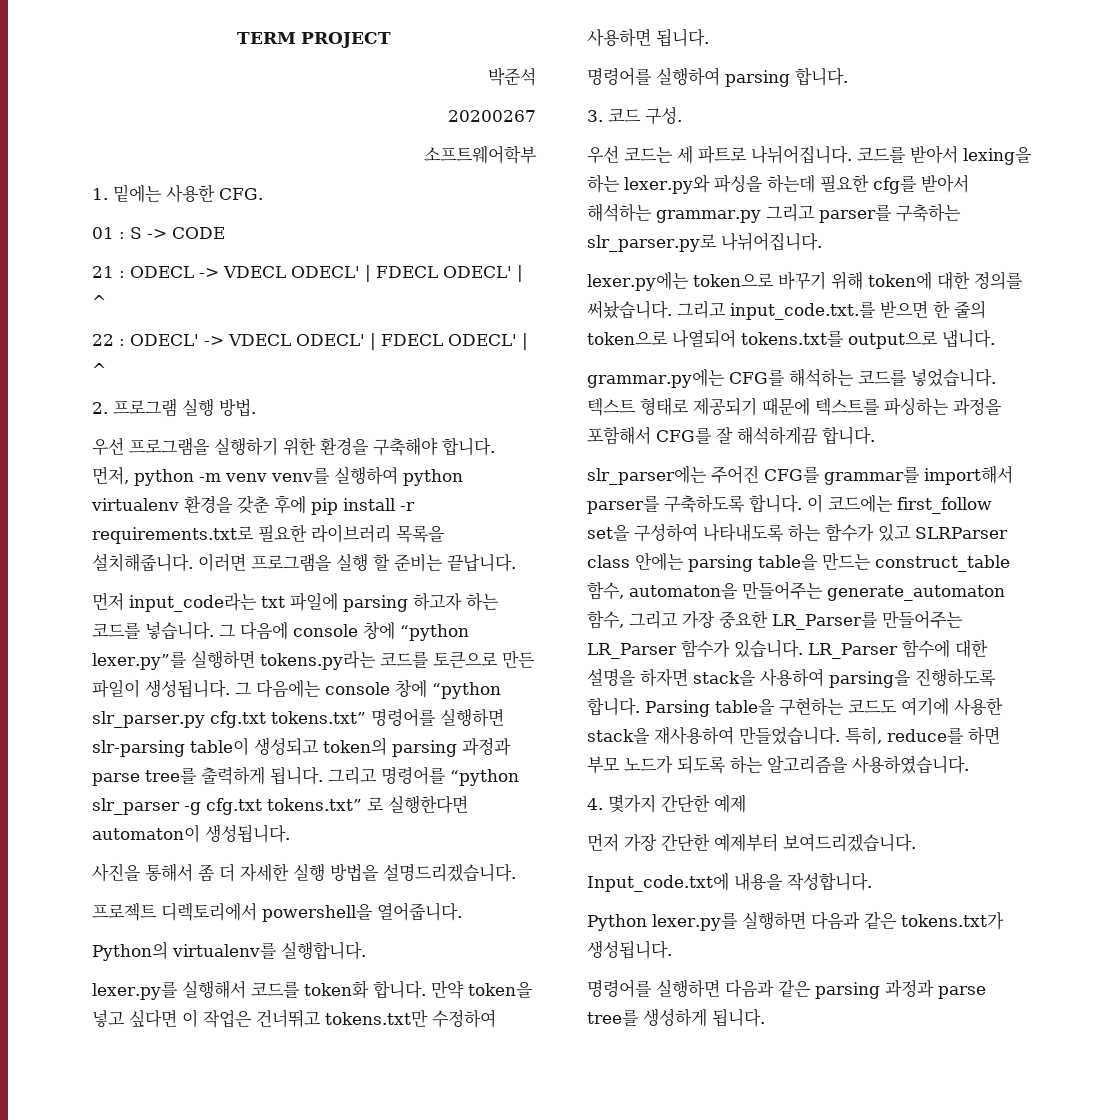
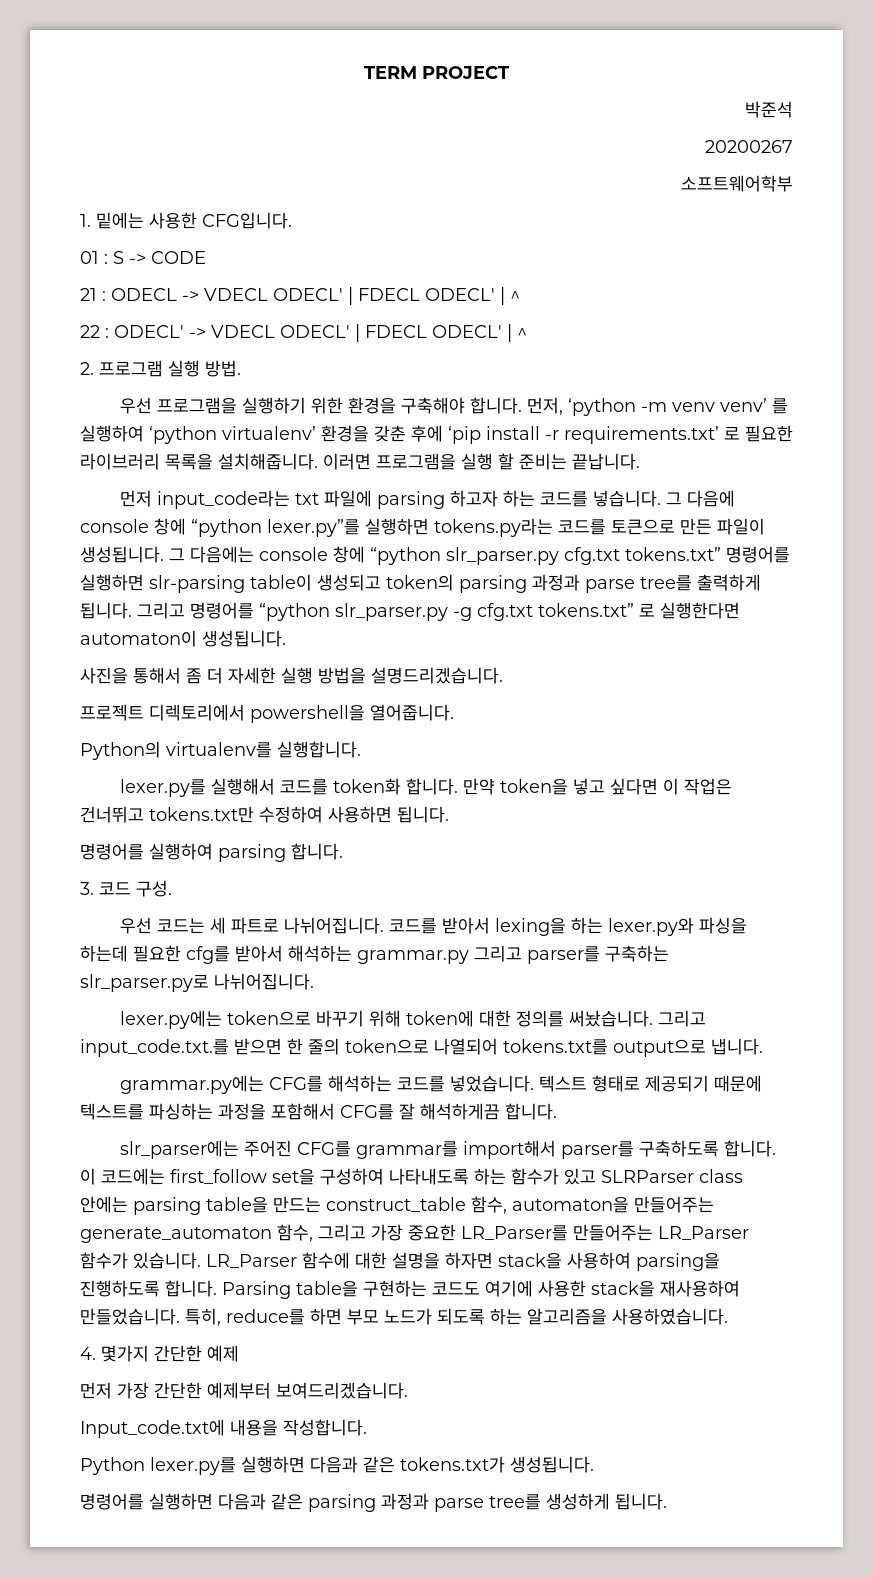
[219,188,263,200] CFG. -> [202,212,292,229] CFG입니다.
[134,469,194,486] python -> [567,398,636,416] ‘python
[271,466,463,486] [91,498,179,511] venv를 실행하여 python virtualenv -> [719,398,788,414] [80,425,316,444] venv’ 를 실행하여 ‘python virtualenv’
[311,498,338,515] pip -> [448,426,481,444] ‘pip
[92,526,254,544] requirements.txt로 -> [564,426,740,444] requirements.txt’ 로
[92,798,180,815] slr_parser -> [335,603,448,621] slr_parser.py

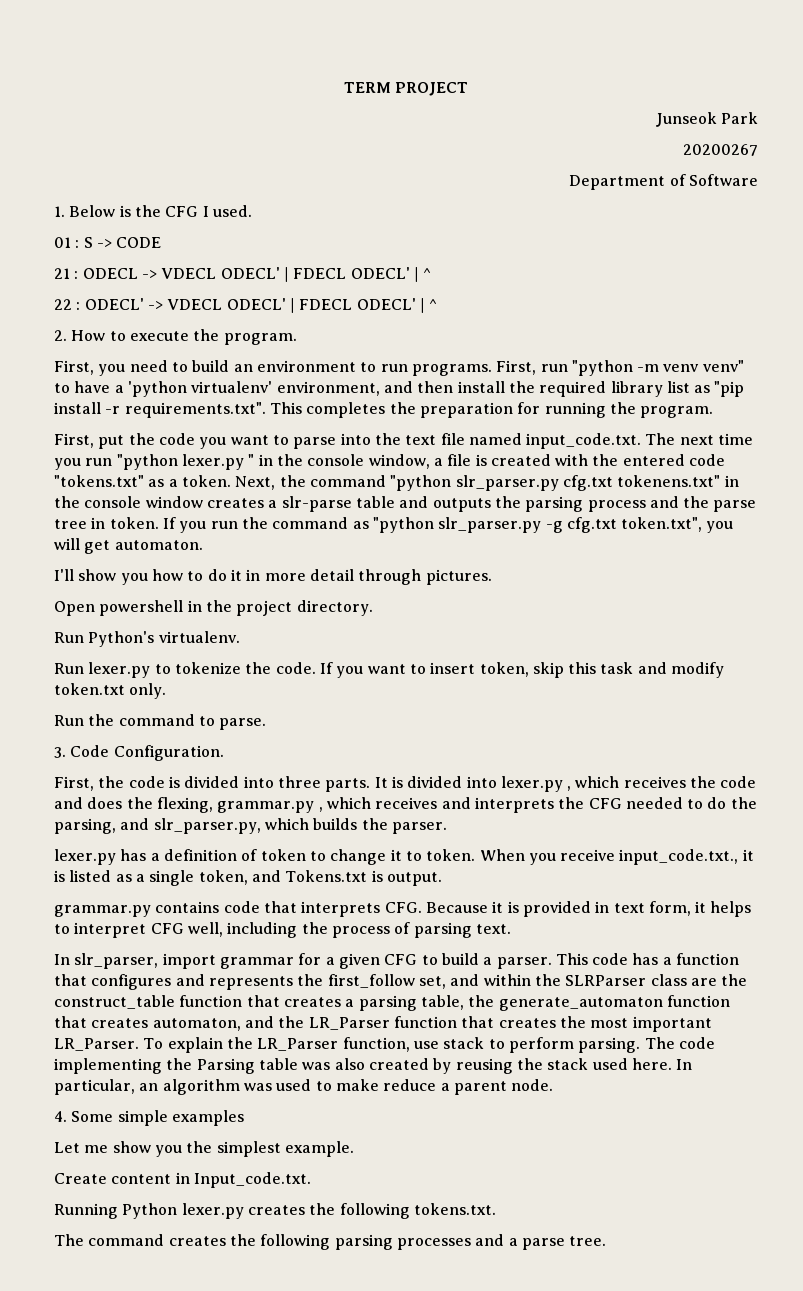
[745,101,793,118] 박준석 -> [655,112,759,127] Junseok Park
[681,175,793,192] [80,212,292,229] 소프트웨어학부 // 1. 밑에는 사용한 CFG입니다. -> [569,174,759,190] [54,205,252,217] Department of Software // 1. Below is the CFG I used.
[99,360,241,377] [119,397,788,416] [80,425,793,444] [80,453,640,470] [119,490,735,509] [80,518,765,537] [80,546,790,565] [80,574,761,593] [80,602,740,621] [80,630,286,647] [80,667,503,684] [80,704,454,723] [80,741,361,760] [119,778,732,797] [80,806,449,823] [80,843,343,862] [80,880,172,897] [119,917,747,936] [80,945,669,964] [80,973,314,992] [119,1010,706,1029] [80,1038,763,1057] [119,1075,762,1094] [80,1103,557,1120] [119,1140,776,1159] [80,1168,743,1185] [80,1196,714,1215] [80,1224,749,1243] [80,1252,720,1271] [80,1280,740,1299] [80,1308,728,1326] [80,1345,239,1362] [80,1382,408,1399] [80,1419,367,1438] [80,1456,594,1475] [80,1493,667,1512] 프로그램 실행 방법. // 우선 프로그램을 실행하기 위한 환경을 구축해야 합니다. 먼저, ‘python -m venv venv’ 를 실행하여 ‘python virtualenv’ 환경을 갖춘 후에 ‘pip install -r requirements.txt’ 로 필요한 라이브러리 목록을 설치해줍니다. 이러면 프로그램을 실행 할 준비는 끝납니다. // 먼저 input_code라는 txt 파일에 parsing 하고자 하는 코드를 넣습니다. 그 다음에 console 창에 “python lexer.py”를 실행하면 tokens.py라는 코드를 토큰으로 만든 파일이 생성됩니다. 그 다음에는 console 창에 “python slr_parser.py cfg.txt tokens.txt” 명령어를 실행하면 slr-parsing table이 생성되고 token의 parsing 과정과 parse tree를 출력하게 됩니다. 그리고 명령어를 “python slr_parser.py -g cfg.txt tokens.txt” 로 실행한다면 automaton이 생성됩니다. // 사진을 통해서 좀 더 자세한 실행 방법을 설명드리겠습니다. // 프로젝트 디렉토리에서 powershell을 열어줍니다. // Python의 virtualenv를 실행합니다. // lexer.py를 실행해서 코드를 token화 합니다. 만약 token을 넣고 싶다면 이 작업은 건너뛰고 tokens.txt만 수정하여 사용하면 됩니다. // 명령어를 실행하여 parsing 합니다. // 3. 코드 구성. // 우선 코드는 세 파트로 나뉘어집니다. 코드를 받아서 lexing을 하는 lexer.py와 파싱을 하는데 필요한 cfg를 받아서 해석하는 grammar.py 그리고 parser를 구축하는 slr_parser.py로 나뉘어집니다. // lexer.py에는 token으로 바꾸기 위해 token에 대한 정의를 써놨습니다. 그리고 input_code.txt.를 받으면 한 줄의 token으로 나열되어 tokens.txt를 output으로 냅니다. // grammar.py에는 CFG를 해석하는 코드를 넣었습니다. 텍스트 형태로 제공되기 때문에 텍스트를 파싱하는 과정을 포함해서 CFG를 잘 해석하게끔 합니다. // slr_parser에는 주어진 CFG를 grammar를 import해서 parser를 구축하도록 합니다. 이 코드에는 first_follow set을 구성하여 나타내도록 하는 함수가 있고 SLRParser class 안에는 parsing table을 만드는 construct_table 함수, automaton을 만들어주는 generate_automaton 함수, 그리고 가장 중요한 LR_Parser를 만들어주는 LR_Parser 함수가 있습니다. LR_Parser 함수에 대한 설명을 하자면 stack을 사용하여 parsing을 진행하도록 합니다. Parsing table을 구현하는 코드도 여기에 사용한 stack을 재사용하여 만들었습니다. 특히, reduce를 하면 부모 노드가 되도록 하는 알고리즘을 사용하였습니다. // 4. 몇가지 간단한 예제 // 먼저 가장 간단한 예제부터 보여드리겠습니다. // Input_code.txt에 내용을 작성합니다. // Python lexer.py를 실행하면 다음과 같은 tokens.txt가 생성됩니다. // 명령어를 실행하면 다음과 같은 parsing 과정과 parse tree를 생성하게 됩니다. -> [71,329,297,345] [54,360,744,376] [54,381,745,397] [54,402,714,418] [54,433,754,449] [54,454,726,470] [54,475,739,491] [54,496,757,512] [54,517,734,533] [54,538,203,554] [54,569,492,585] [54,600,373,616] [54,631,240,647] [54,662,725,678] [54,683,167,699] [54,714,267,730] [54,745,224,761] [54,776,757,792] [54,797,757,813] [54,818,447,834] [54,849,754,865] [54,870,442,886] [54,901,752,917] [54,922,511,938] [54,953,740,969] [54,974,748,990] [54,995,730,1011] [54,1016,712,1032] [54,1037,715,1053] [54,1058,693,1074] [54,1079,554,1095] [54,1110,244,1126] [54,1141,354,1157] [54,1172,311,1188] [54,1203,496,1219] [54,1234,607,1250] How to execute the program. // First, you need to build an environment to run programs. First, run "python -m venv venv" to have a 'python virtualenv' environment, and then install the required library list as "pip install -r requirements.txt". This completes the preparation for running the program. // First, put the code you want to parse into the text file named input_code.txt. The next time you run "python lexer.py " in the console window, a file is created with the entered code "tokens.txt" as a token. Next, the command "python slr_parser.py cfg.txt tokenens.txt" in the console window creates a slr-parse table and outputs the parsing process and the parse tree in token. If you run the command as "python slr_parser.py -g cfg.txt token.txt", you will get automaton. // I'll show you how to do it in more detail through pictures. // Open powershell in the project directory. // Run Python's virtualenv. // Run lexer.py to tokenize the code. If you want to insert token, skip this task and modify token.txt only. // Run the command to parse. // 3. Code Configuration. // First, the code is divided into three parts. It is divided into lexer.py , which receives the code and does the flexing, grammar.py , which receives and interprets the CFG needed to do the parsing, and slr_parser.py, which builds the parser. // lexer.py has a definition of token to change it to token. When you receive input_code.txt., it is listed as a single token, and Tokens.txt is output. // grammar.py contains code that interprets CFG. Because it is provided in text form, it helps to interpret CFG well, including the process of parsing text. // In slr_parser, import grammar for a given CFG to build a parser. This code has a function that configures and represents the first_follow set, and within the SLRParser class are the construct_table function that creates a parsing table, the generate_automaton function that creates automaton, and the LR_Parser function that creates the most important LR_Parser. To explain the LR_Parser function, use stack to perform parsing. The code implementing the Parsing table was also created by reusing the stack used here. In particular, an algorithm was used to make reduce a parent node. // 4. Some simple examples // Let me show you the simplest example. // Create content in Input_code.txt. // Running Python lexer.py creates the following tokens.txt. // The command creates the following parsing processes and a parse tree.

